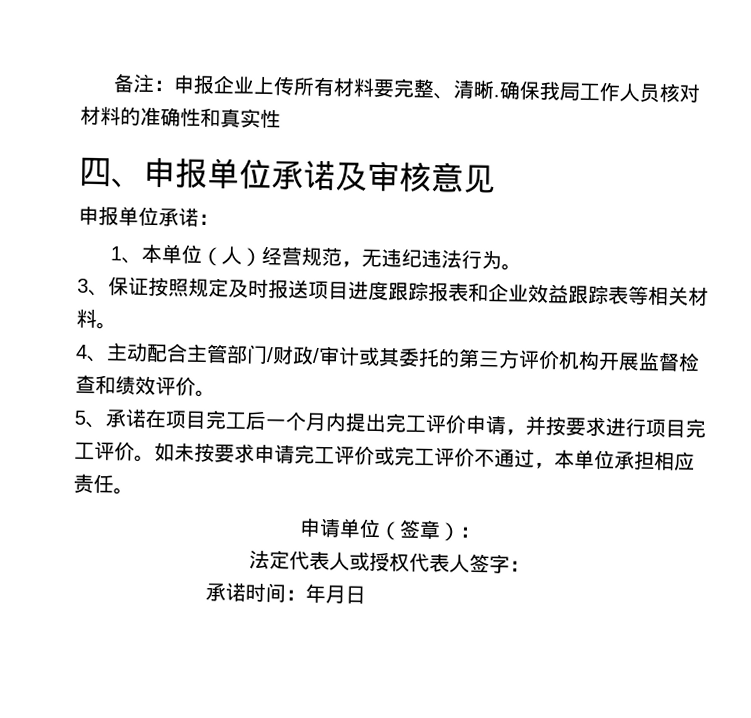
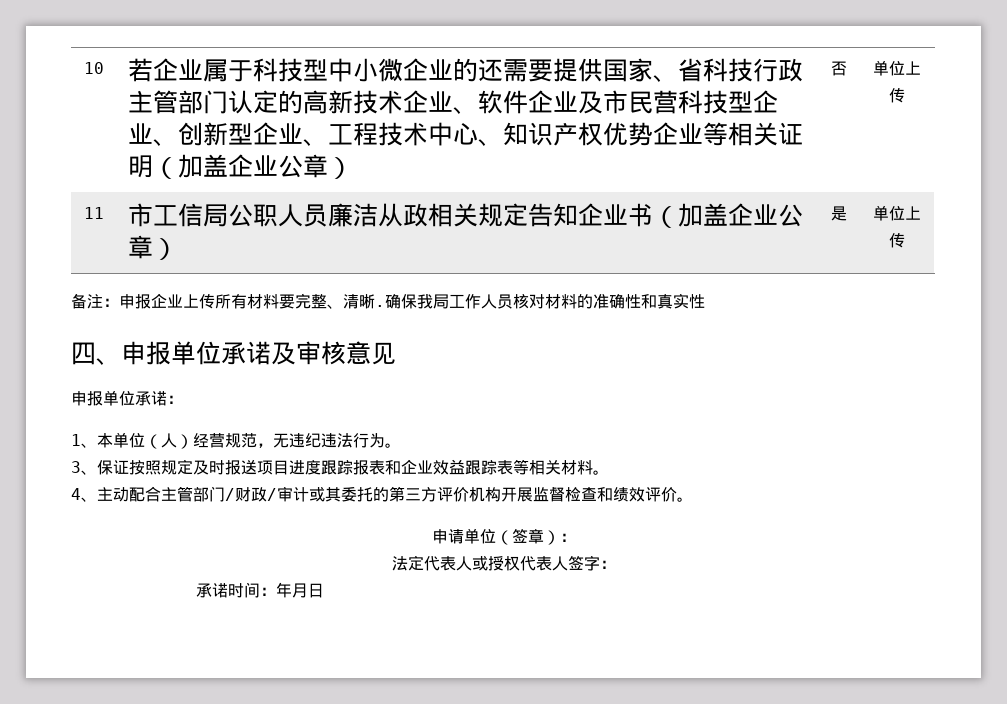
(112, 83) none -> [84,62,104,74] [128,58,804,82] [128,90,779,114] [128,122,804,146] [128,154,354,179] [831,61,847,76] [873,60,921,76] [889,88,905,103] [84,207,104,219] [128,203,804,228] [128,235,179,260] [831,206,847,221] [873,205,921,221] [889,233,905,248] 10 | 若企业属于科技型中小微企业的还需要提供国家、省科技行政主管部门认定的高新技术企业、软件企业及市民营科技型企业、创新型企业、工程技术中心、知识产权优势企业等相关证明（加盖企业公章） | 否 | 单位上传 // 11 | 市工信局公职人员廉洁从政相关规定告知企业书（加盖企业公章） | 是 | 单位上传 //
[74,408,706,438] [74,440,695,471] [73,473,134,495] // 5、承诺在项目完工后一个月内提出完工评价申请，并按要求进行项目完工评价。如未按要求申请完工评价或完工评价不通过，本单位承担相应责任。 -> (693, 499) none

